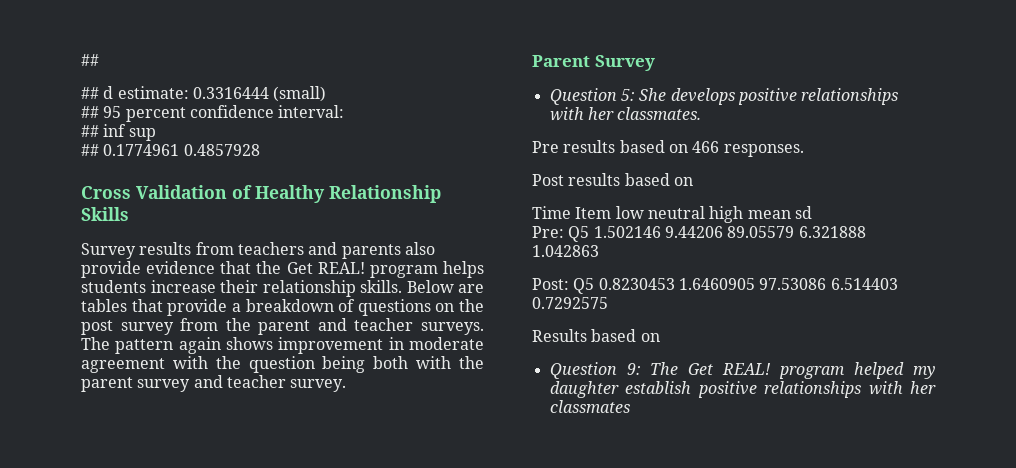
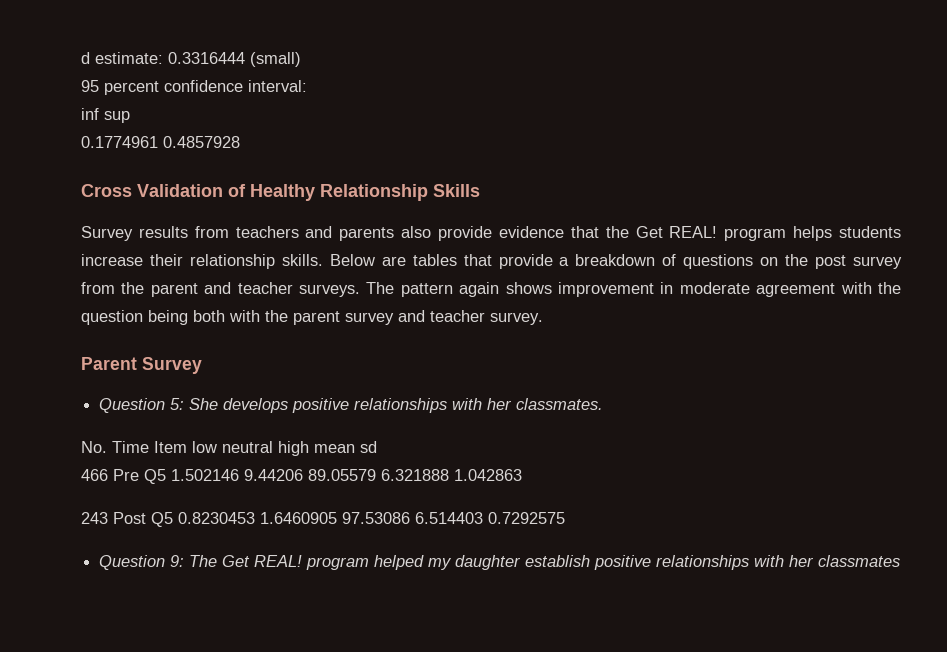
[81,54,99,66] [81,87,99,99] ## // ## -> (81, 58) none
[81,106,99,118] ## -> (301, 59) none
[81,125,99,137] ## -> (307, 86) none
[81,144,99,156] ## -> (130, 117) none
[532,140,804,157] [532,173,693,186] Pre results based on 466 responses. // Post results based on // -> [81,441,107,453] No.
[532,226,564,238] Pre: -> [81,469,139,481] 466 Pre
[532,278,569,290] Post: -> [81,512,146,524] 243 Post
[532,329,660,342] // Results based on -> (565, 518) none

